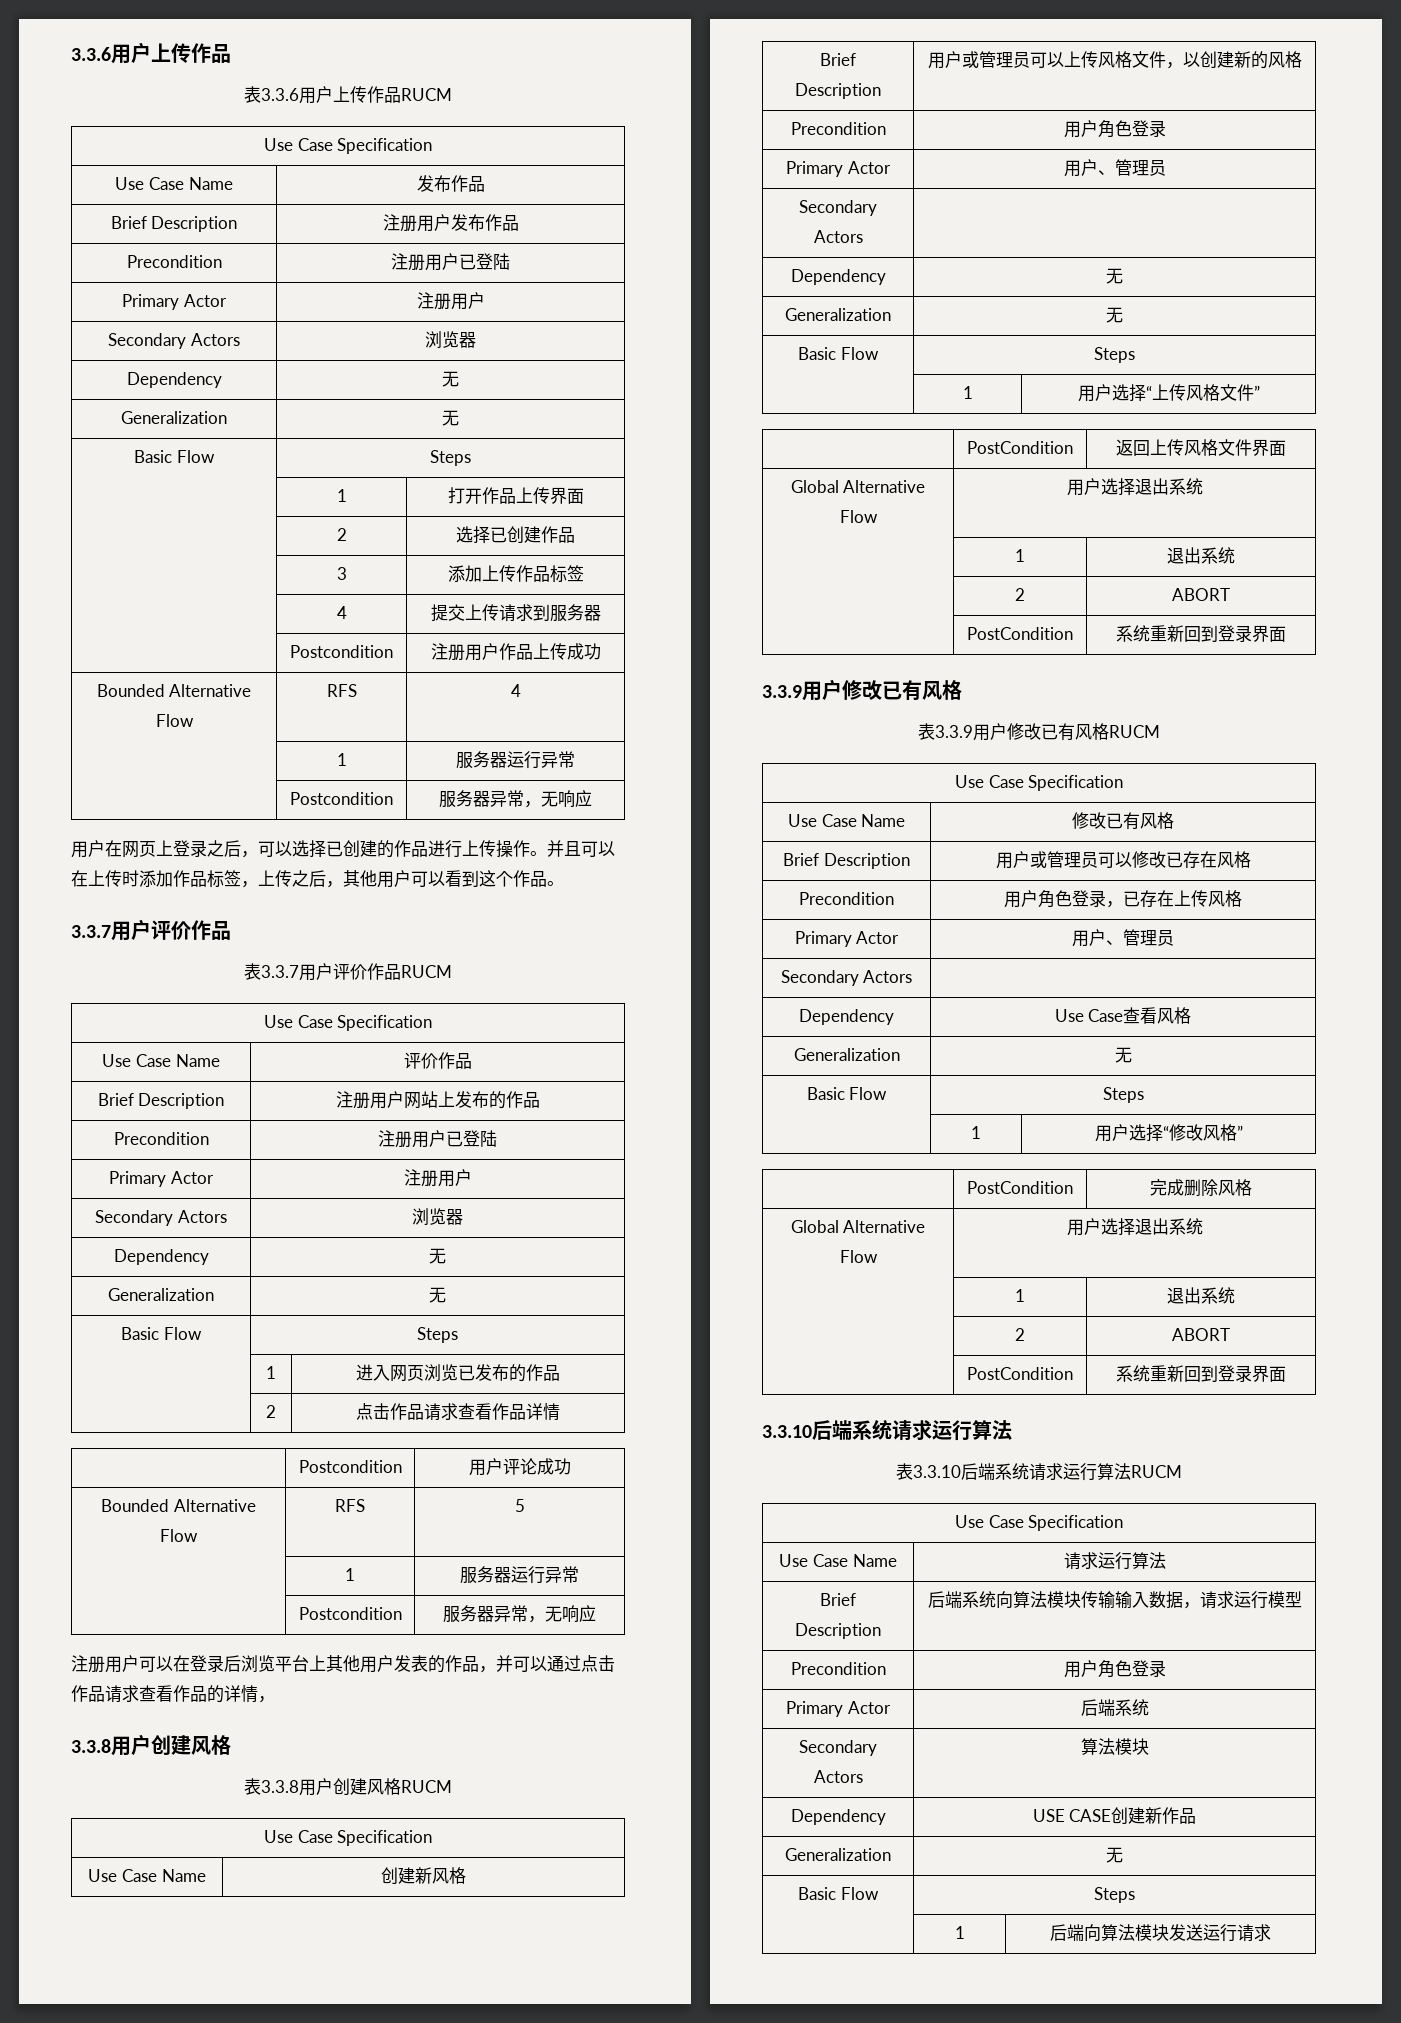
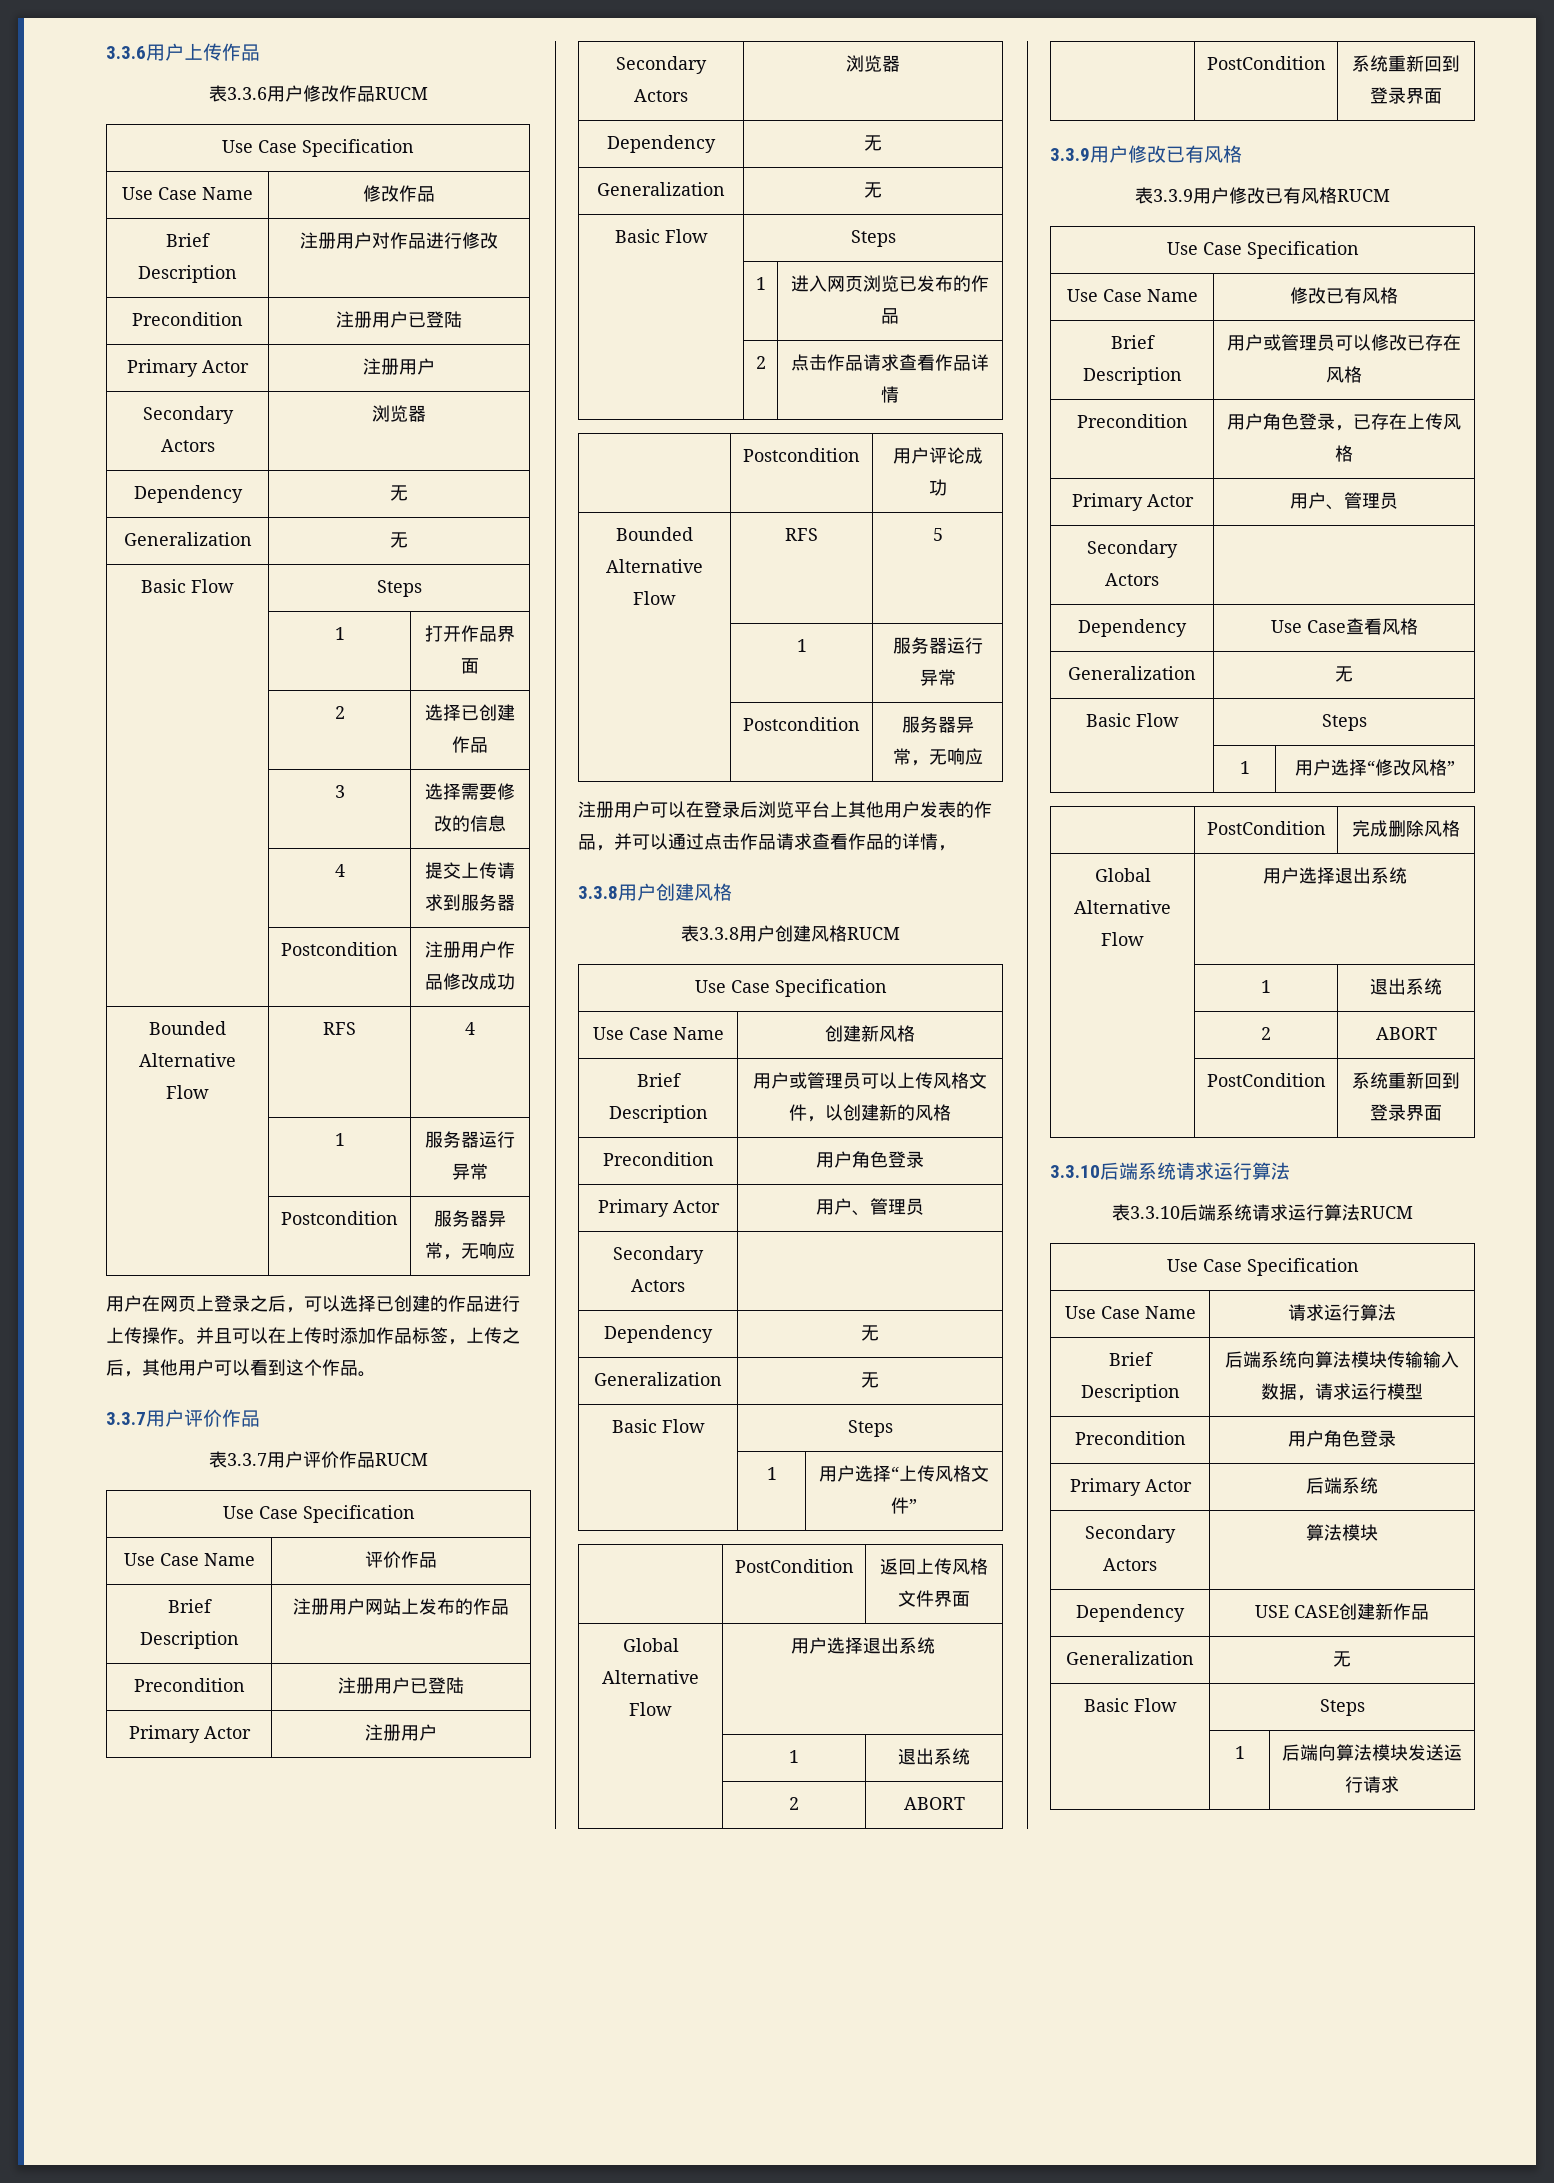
[333,86,452,103] [263,138,433,154] [115,177,233,190] [416,175,485,192] [110,216,238,232] [382,214,519,232] 上传作品RUCM // Use Case Specification // Use Case Name | 发布作品 // Brief Description | 注册用户发布作品 -> [303,85,428,102] [222,139,414,157] [122,187,253,200] [363,185,435,202] [166,233,210,247] [138,265,237,283] [300,232,498,249] 修改作品RUCM // Use Case Specification // Use Case Name | 修改作品 // Brief Description | 注册用户对作品进行修改
[515,487,550,504] 上传 -> (497, 634) none
[447,565,584,583] 添加上传作品标签 -> [425,783,515,800] [434,815,506,832] 选择需要修改的信息
[532,643,567,660] 上传 -> [443,973,479,990] 修改

